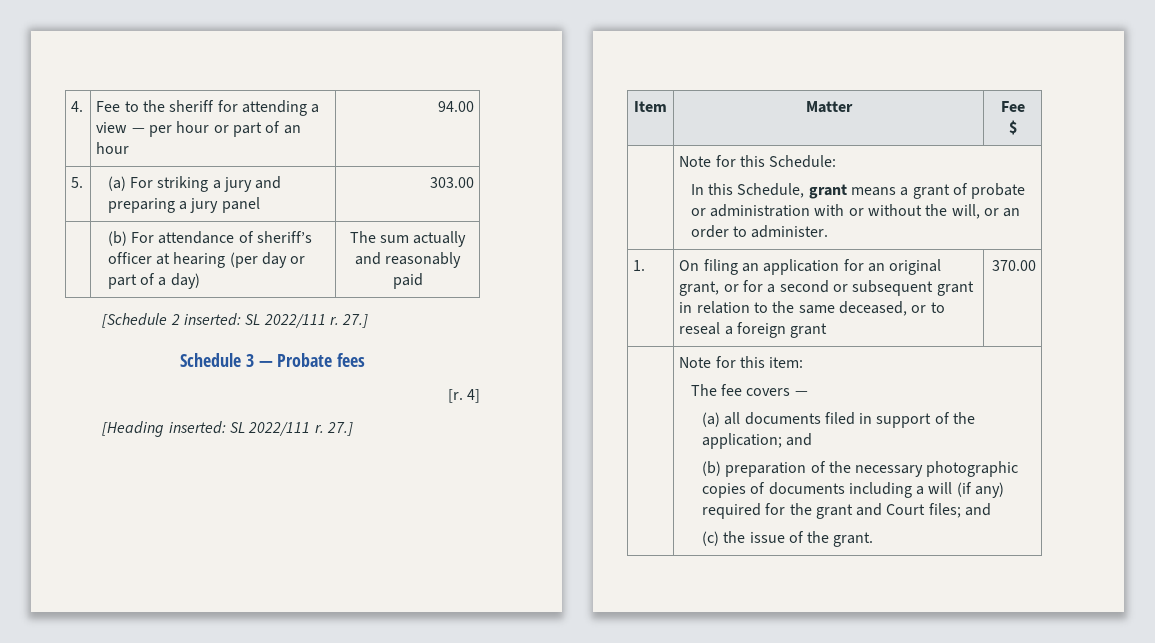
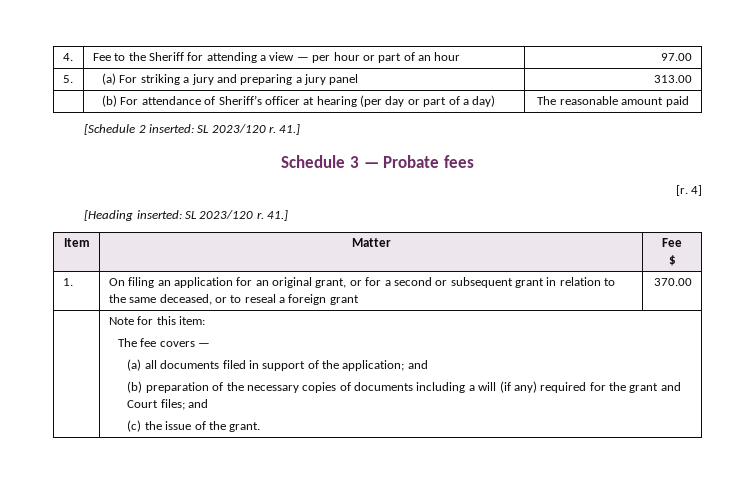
[169,100,215,112] sheriff -> [148,52,184,61] Sheriff
[437,101,474,112] 94.00 -> [661,53,693,61] 97.00
[429,177,474,188] 303.00 -> [654,75,693,83] 313.00
[256,231,312,243] sheriff’s -> [218,95,262,105] Sheriff’s
[380,231,467,247] [354,252,462,268] sum actually and reasonably -> [559,96,664,105] reasonable amount
[263,314,369,328] 2022/111 r. 27.] -> [211,124,301,135] 2023/120 r. 41.]
[248,422,353,436] 2022/111 r. 27.] -> [199,210,289,221] 2023/120 r. 41.]
[679,155,837,168] [690,183,1026,199] [690,204,1021,219] [690,225,829,238] // | Note for this Schedule: // In this Schedule, grant means a grant of probate or administration with or without the will, or an order to administer. -> (676, 260) none
[926,461,1019,477] photographic -> (299, 389) none

